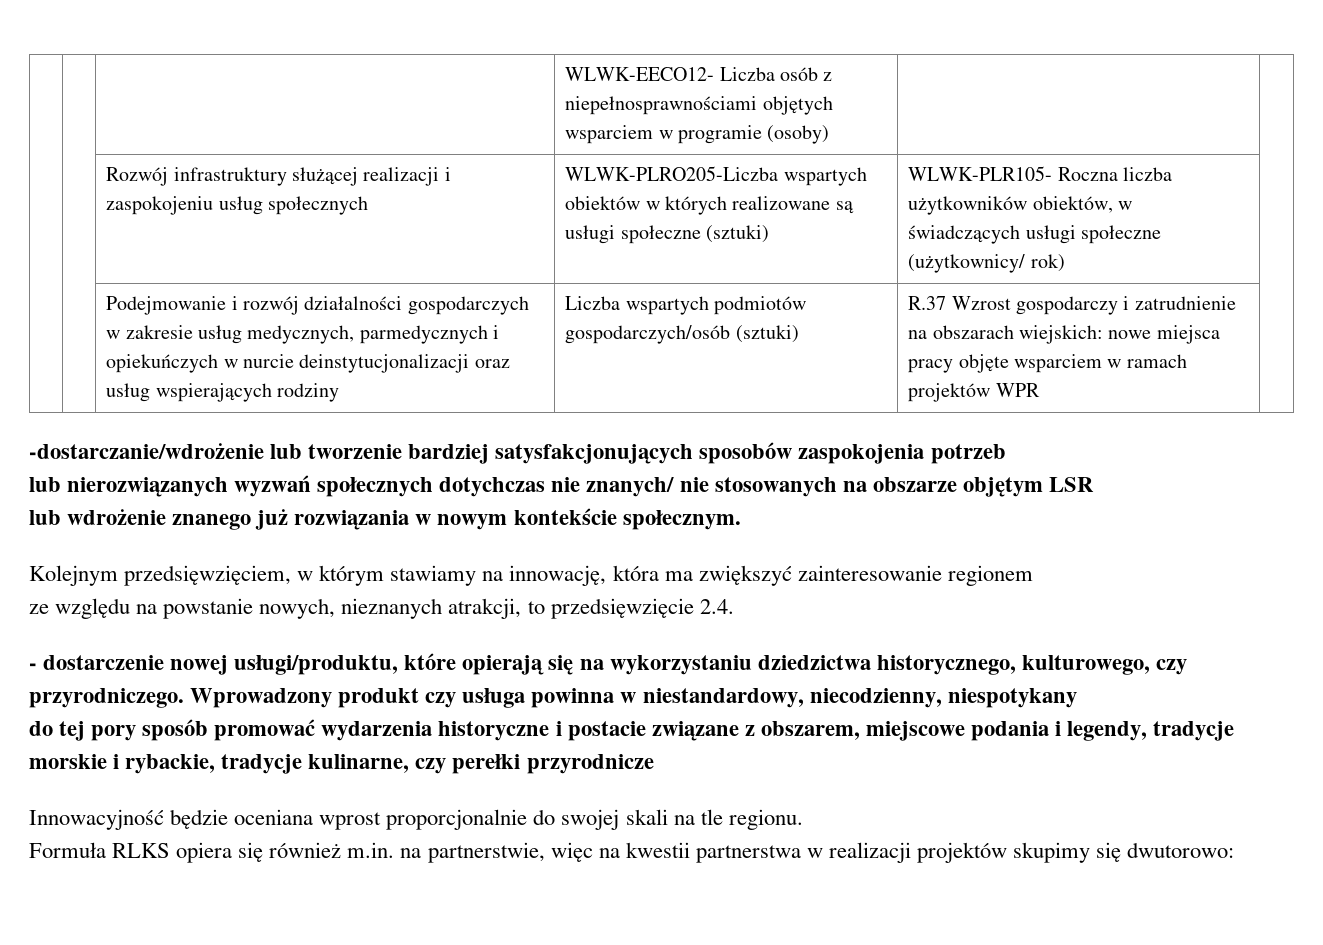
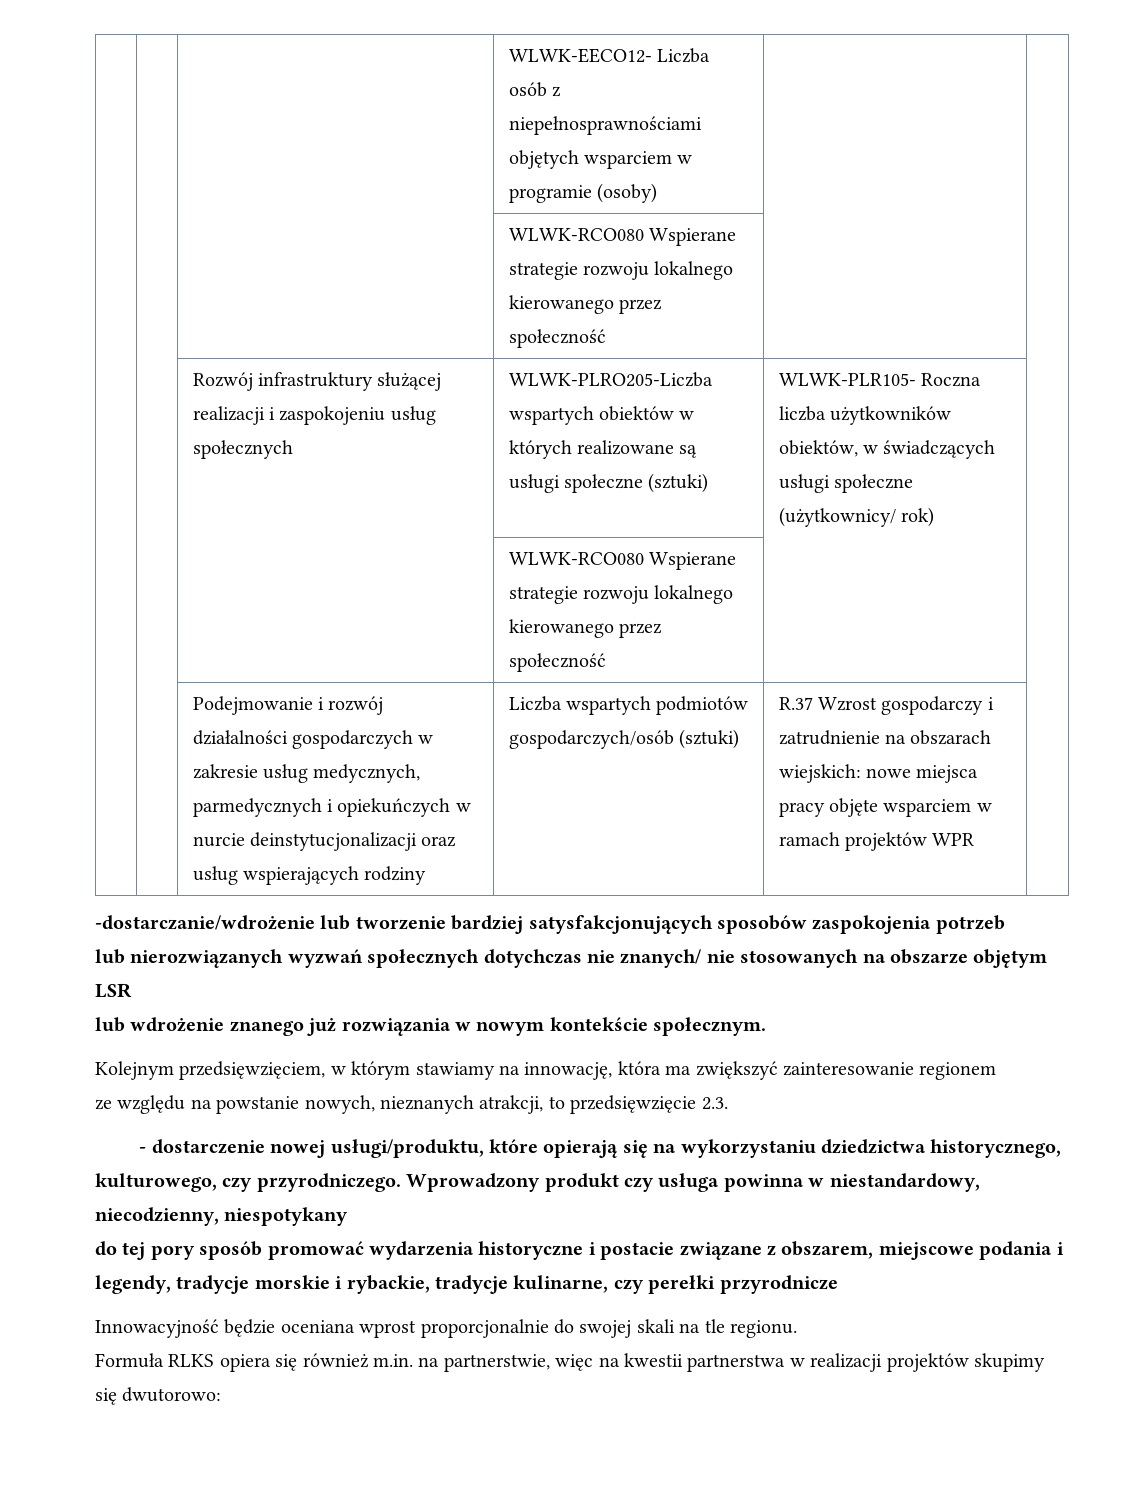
(830, 134) none -> [508,228,736,246] [508,261,734,280] [508,295,662,314] [508,329,606,348] // | | | WLWK-RCO080 Wspierane strategie rozwoju lokalnego kierowanego przez społeczność | |
(1065, 263) none -> [508,552,736,570] [508,585,734,604] [508,619,662,638] [508,653,606,672] // | | | WLWK-RCO080 Wspierane strategie rozwoju lokalnego kierowanego przez społeczność | |
[699,599,734,614] 2.4. -> [701,1097,728,1110] 2.3.

